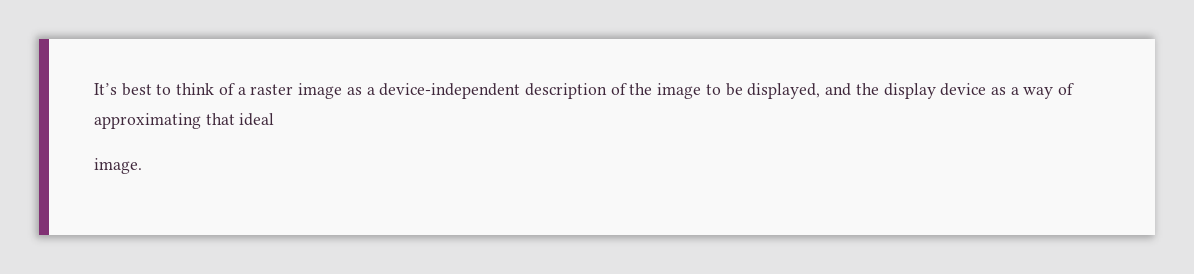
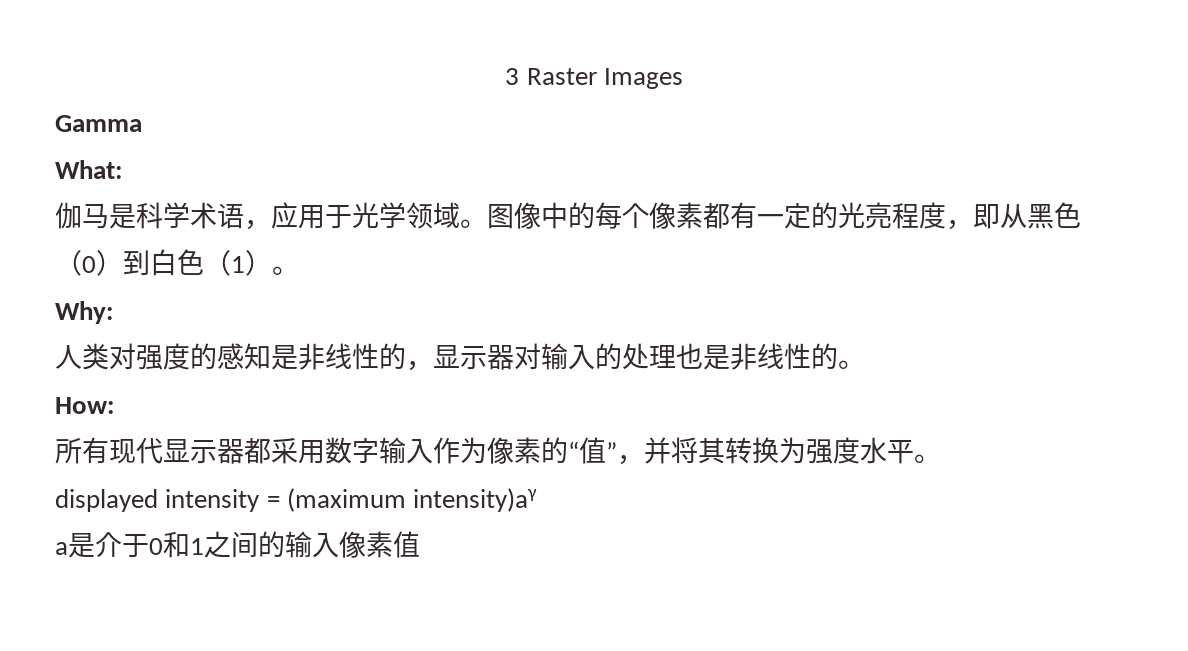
[94,83,1075,99] [94,113,275,129] [94,158,142,174] It’s best to think of a raster image as a device-independent description of the image to be displayed, and the display device as a way of approximating that ideal // image. -> [505,68,683,89] [55,115,142,132] [55,160,122,179] [55,202,1081,230] [55,249,299,276] [55,301,113,324] [55,343,865,371] [55,397,114,414] [55,437,941,465] [55,488,538,512] [55,531,420,558] 3 Raster Images // Gamma // What: // 伽马是科学术语，应用于光学领域。图像中的每个像素都有一定的光亮程度，即从黑色（0）到白色（1）。 // Why: // 人类对强度的感知是非线性的，显示器对输入的处理也是非线性的。 // How: // 所有现代显示器都采用数字输入作为像素的“值”，并将其转换为强度水平。 // displayed intensity = (maximum intensity)aγ // a是介于0和1之间的输入像素值

